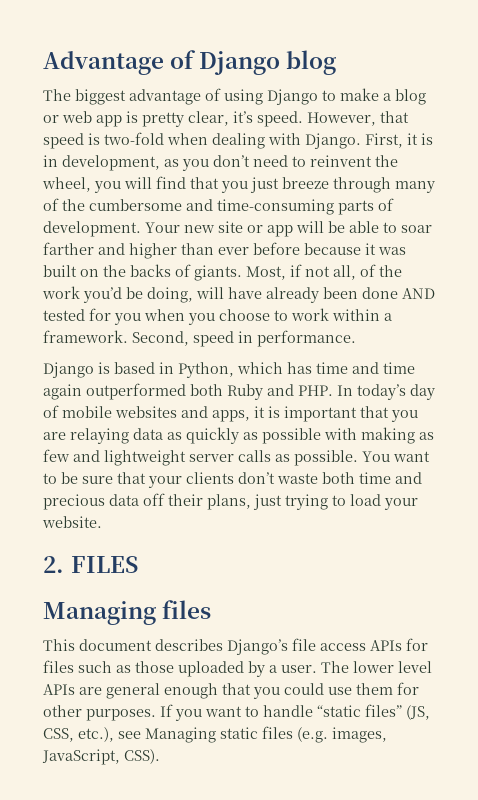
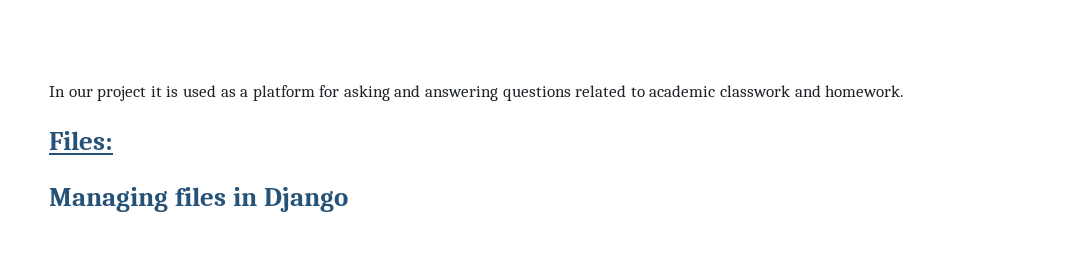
[43,50,337,75] [43,88,426,105] [43,111,409,127] [43,132,433,149] [43,155,398,171] [42,176,435,193] [43,198,394,215] [43,221,432,237] [43,242,406,259] [43,264,402,281] [42,286,435,303] [43,308,392,325] [43,330,356,347] [43,362,415,378] [43,383,435,400] [43,405,418,422] [43,427,434,444] [43,449,430,466] [43,472,422,488] [43,493,418,510] [42,516,102,528] [43,556,139,573] [43,600,212,625] [43,638,428,655] [43,660,432,677] [43,682,419,699] [43,704,430,721] [43,726,387,743] [42,749,160,765] Advantage of Django blog // The biggest advantage of using Django to make a blog or web app is pretty clear, it’s speed. However, that speed is two-fold when dealing with Django. First, it is in development, as you don’t need to reinvent the wheel, you will find that you just breeze through many of the cumbersome and time-consuming parts of development. Your new site or app will be able to soar farther and higher than ever before because it was built on the backs of giants. Most, if not all, of the work you’d be doing, will have already been done AND tested for you when you choose to work within a framework. Second, speed in performance. // Django is based in Python, which has time and time again outperformed both Ruby and PHP. In today’s day of mobile websites and apps, it is important that you are relaying data as quickly as possible with making as few and lightweight server calls as possible. You want to be sure that your clients don’t waste both time and precious data off their plans, just trying to load your website. // 2. FILES // Managing files // This document describes Django’s file access APIs for files such as those uploaded by a user. The lower level APIs are general enough that you could use them for other purposes. If you want to handle “static files” (JS, CSS, etc.), see Managing static files (e.g. images, JavaScript, CSS). -> [49,85,905,101] [49,131,113,150] [49,187,349,212] In our project it is used as a platform for asking and answering questions related to academic classwork and homework. // Files: // Managing files in Django

